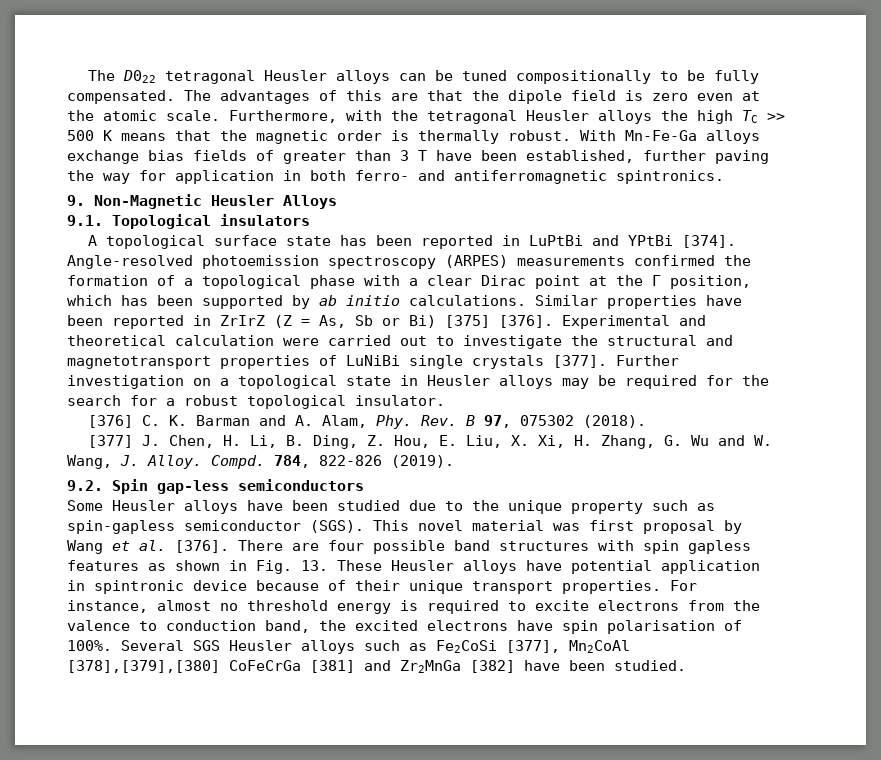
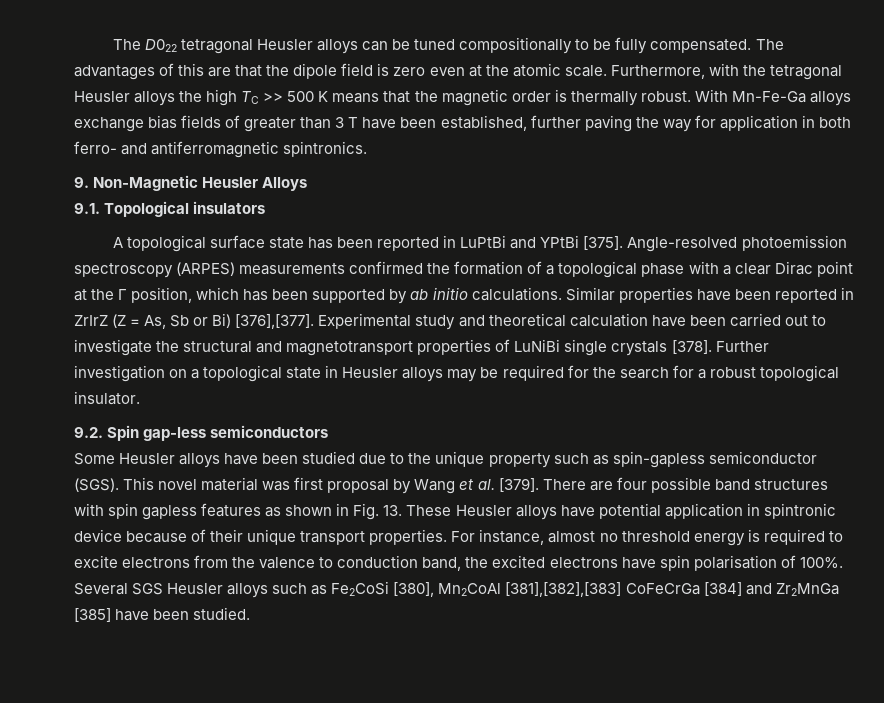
[681,235,736,248] [374]. -> [583,236,624,250] [375].
[445,315,670,329] [375] [376]. Experimental -> [235,313,456,330] [376],[377]. Experimental study
[283,338,319,346] were -> [651,315,726,327] have been
[553,355,607,368] [377]. -> [671,340,712,354] [378].
[87,415,646,429] [87,435,772,449] [67,455,454,469] // [376] C. K. Barman and A. Alam, Phy. Rev. B 97, 075302 (2018). // [377] J. Chen, H. Li, B. Ding, Z. Hou, E. Liu, X. Xi, H. Zhang, G. Wu and W. Wang, J. Alloy. Compd. 784, 822-826 (2019). -> (140, 398) none
[175,540,229,553] [376]. -> [498,478,539,492] [379].
[506,640,630,653] [67,660,355,673] [377], Mn2CoAl [378],[379],[380] CoFeCrGa [381] -> [393,582,742,597] [380], Mn2CoAl [381],[382],[383] CoFeCrGa [384]
[470,660,515,673] [382] -> [74,608,111,622] [385]

